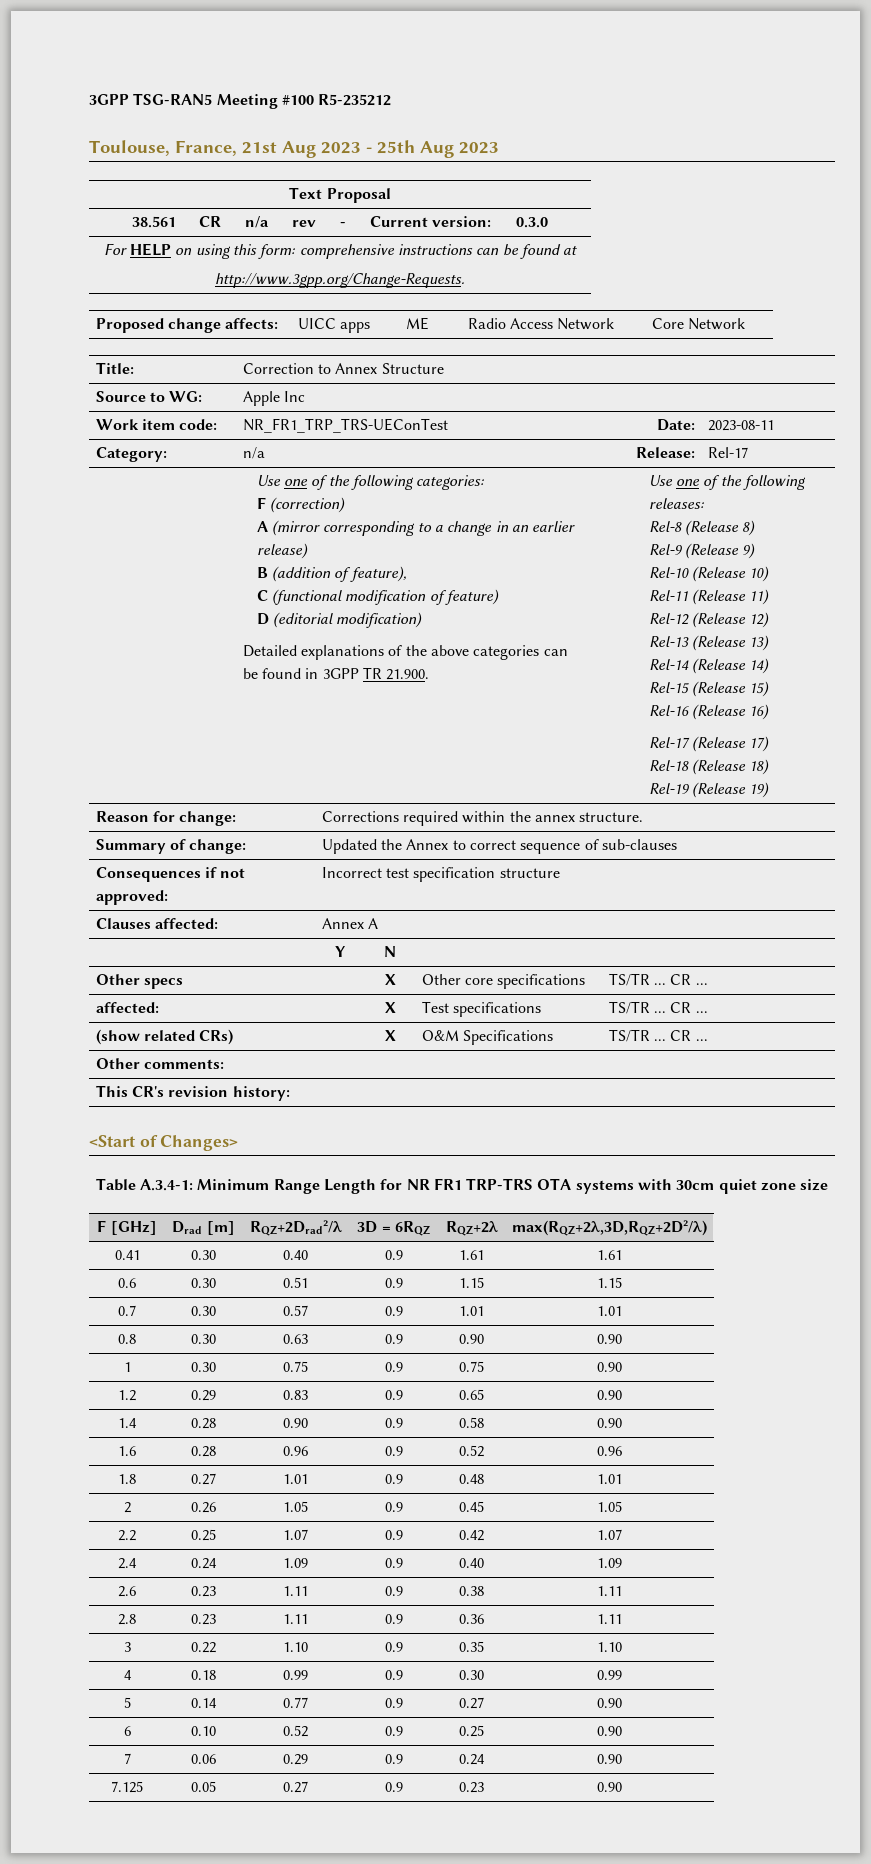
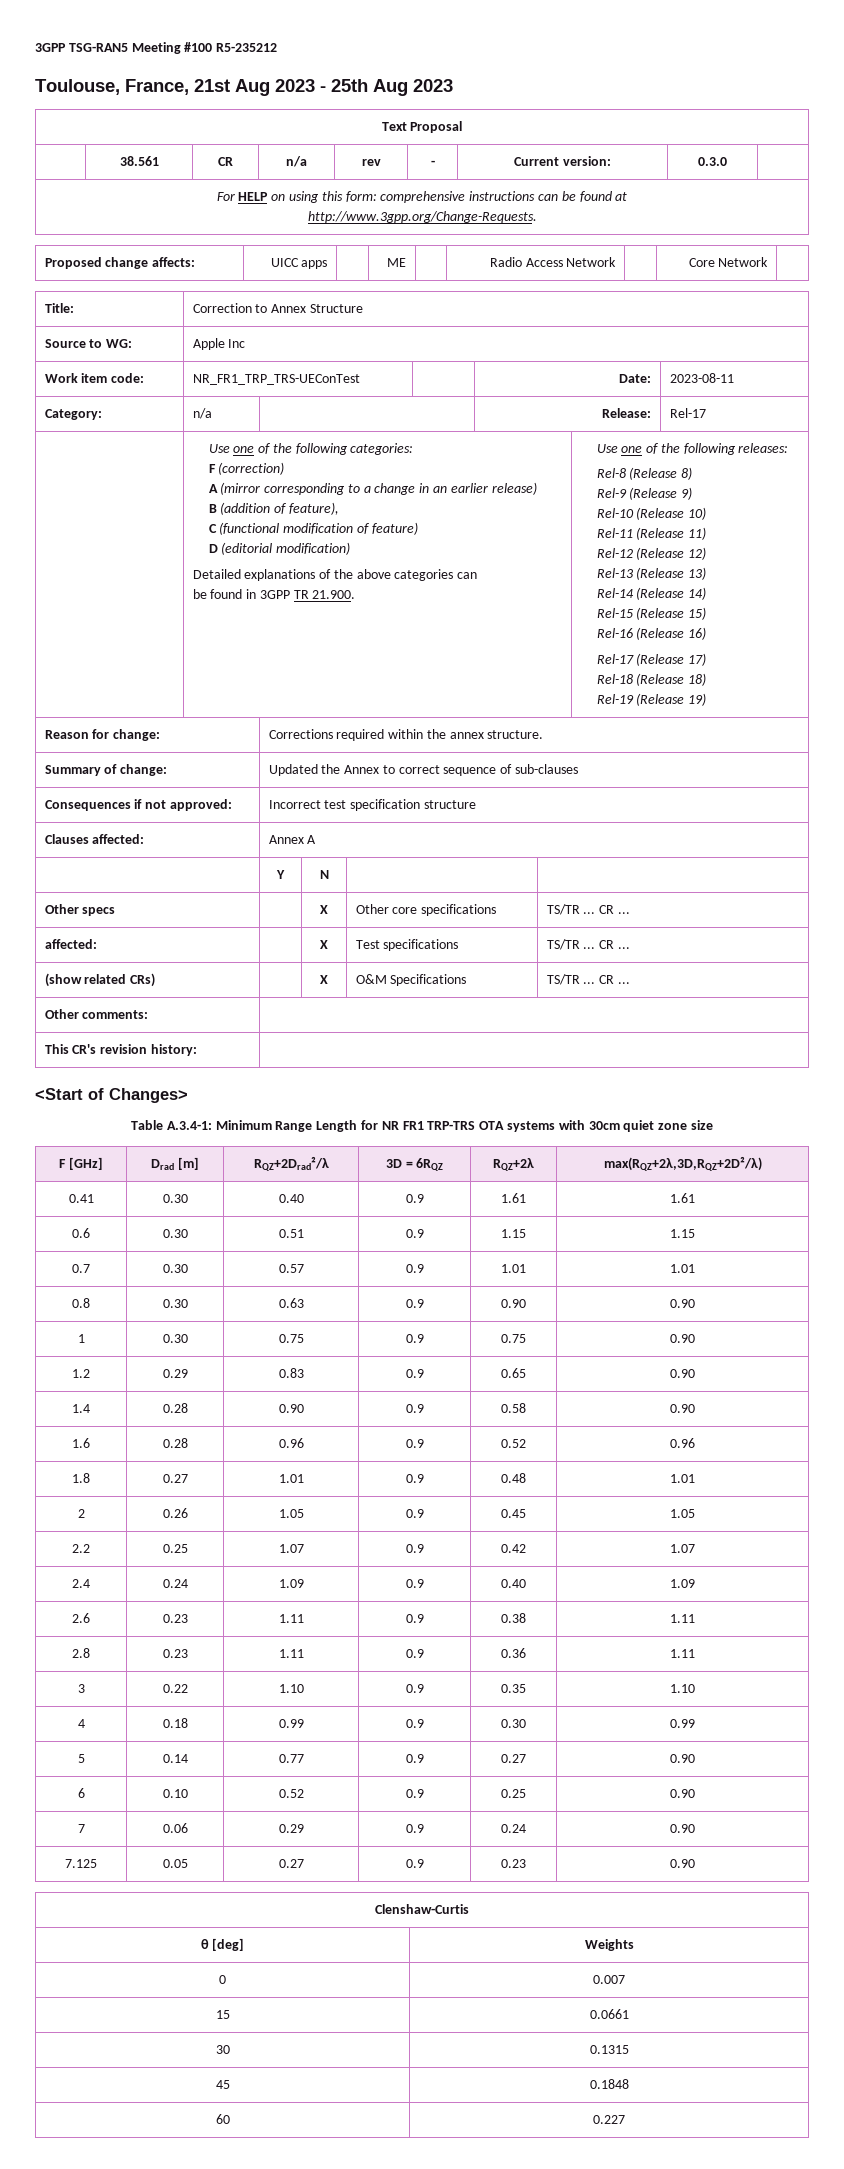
(622, 1787) none -> [375,1904,469,1914] [200,1938,245,1951] [584,1939,634,1951] [219,1975,226,1984] [593,1975,625,1984] [215,2010,230,2019] [589,2009,629,2019] [215,2045,230,2054] [589,2045,629,2054] [215,2080,230,2089] [589,2079,629,2089] [215,2114,230,2124] [593,2115,625,2124] // Clenshaw-Curtis // θ [deg] | Weights // 0 | 0.007 // 15 | 0.0661 // 30 | 0.1315 // 45 | 0.1848 // 60 | 0.227

